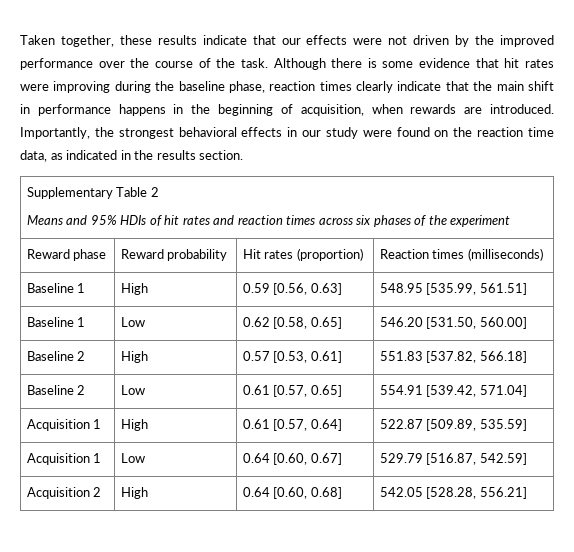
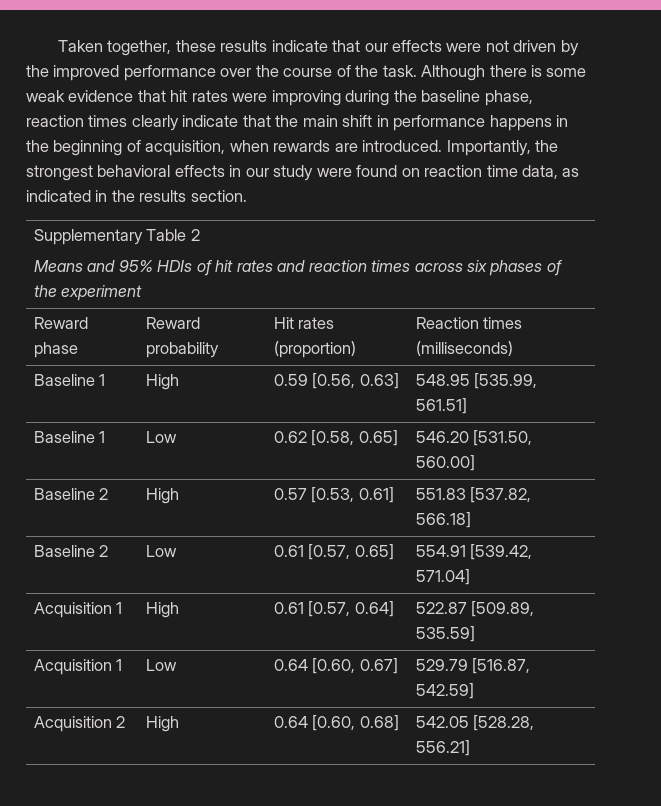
(414, 64) none -> [26,90,65,102] weak
[453,127,473,137] the -> (420, 172) none

